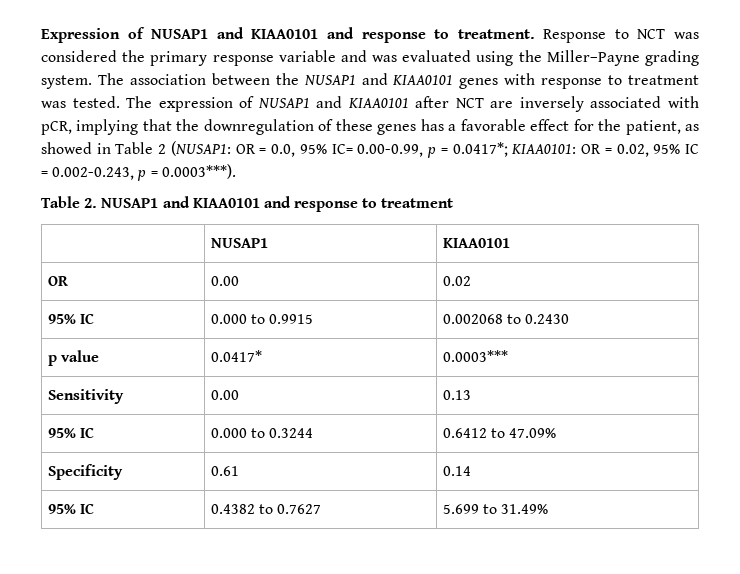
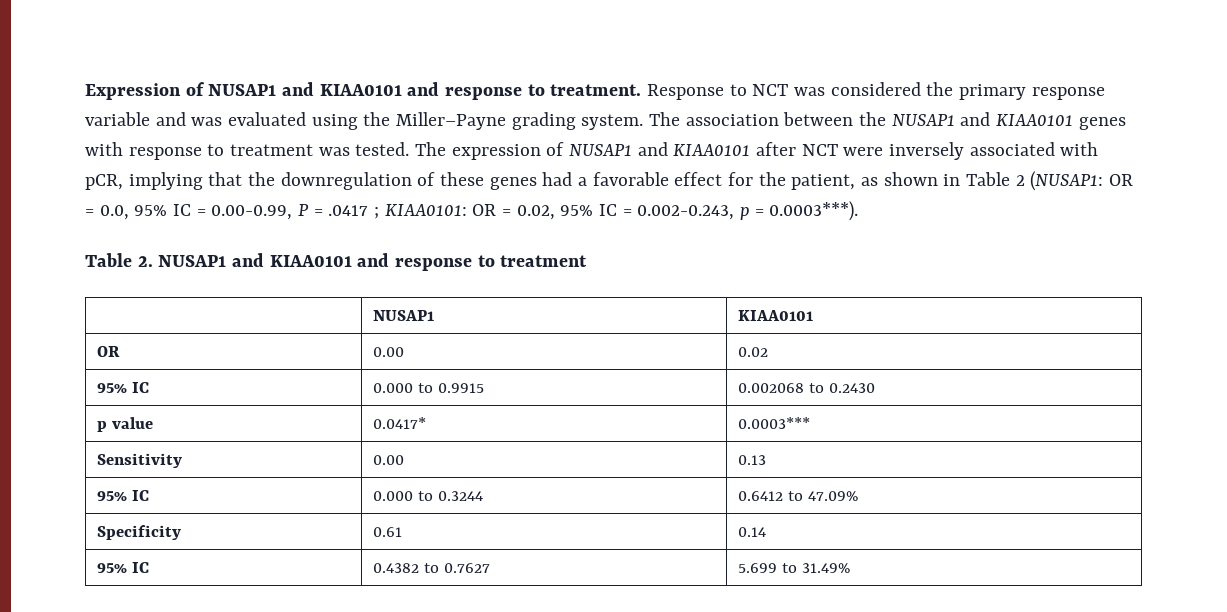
[490,101,514,108] are -> [843,147,884,156] were
[420,119,444,131] has -> [542,172,573,186] had
[41,142,92,154] showed -> [883,172,938,186] shown
[331,142,508,158] IC= 0.00-0.99, p = 0.0417*; -> [173,204,380,220] IC = 0.00-0.99, P = .0417 ;

